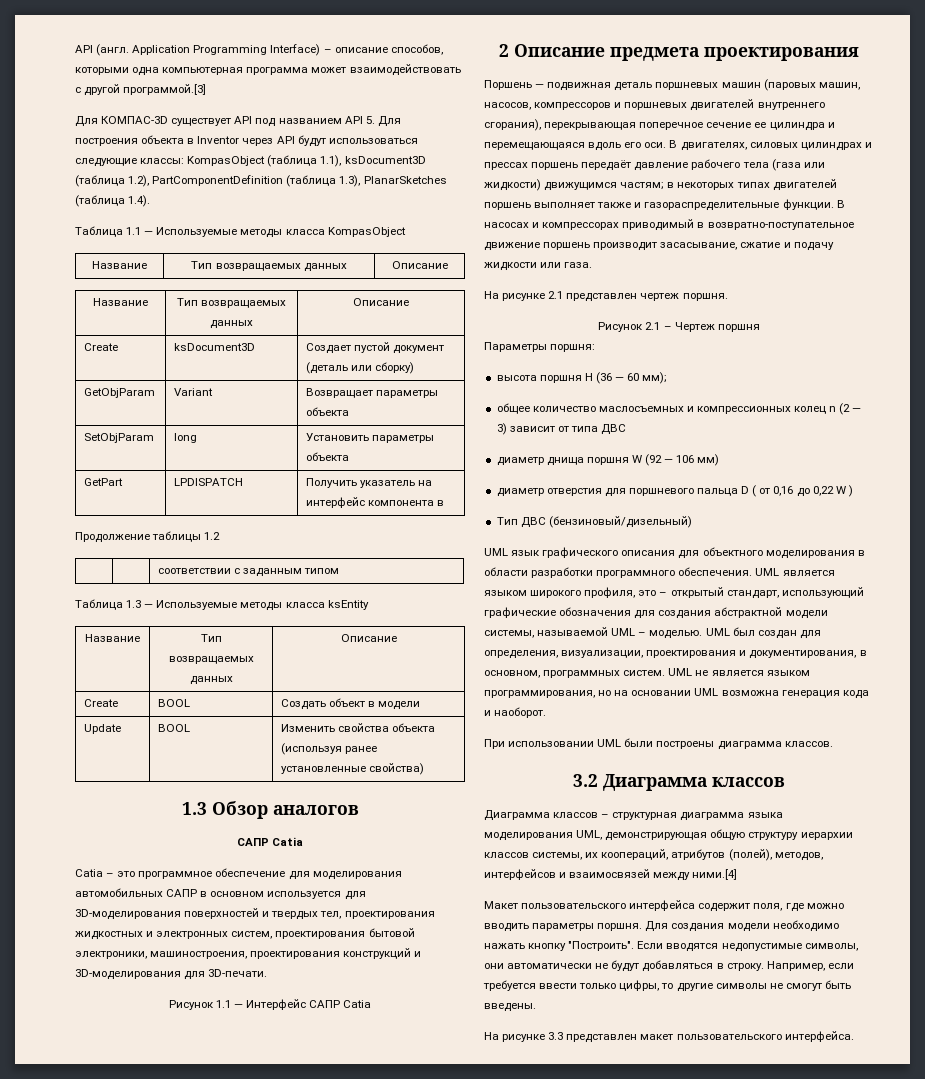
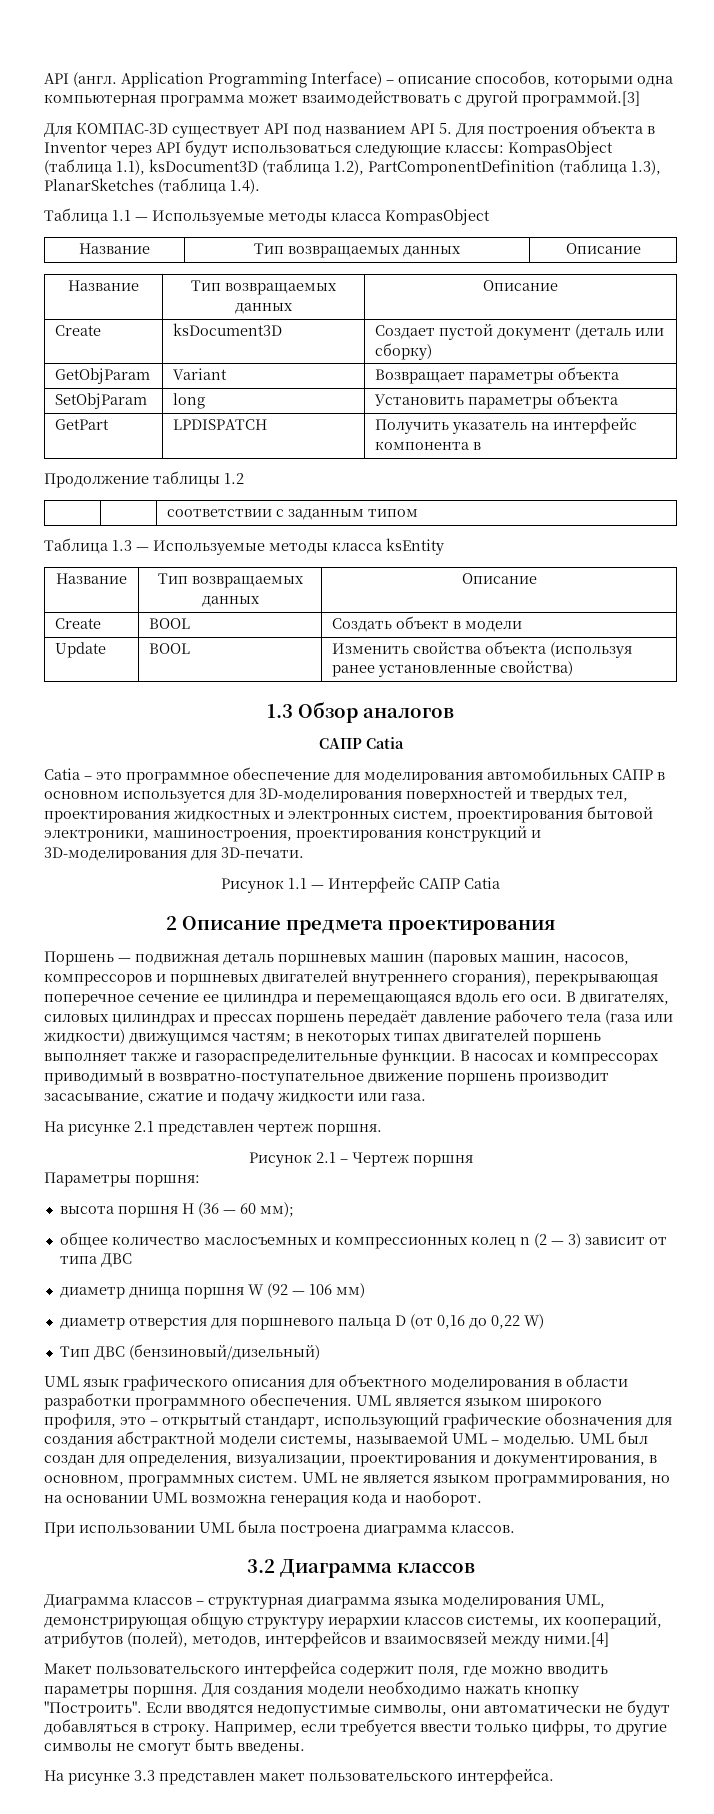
[752,485,771,497] ( от -> [409,1314,433,1329] (от
[835,485,853,497] W ) -> [523,1314,544,1329] W)
[624,738,715,749] были построены -> [238,1520,360,1537] была построена

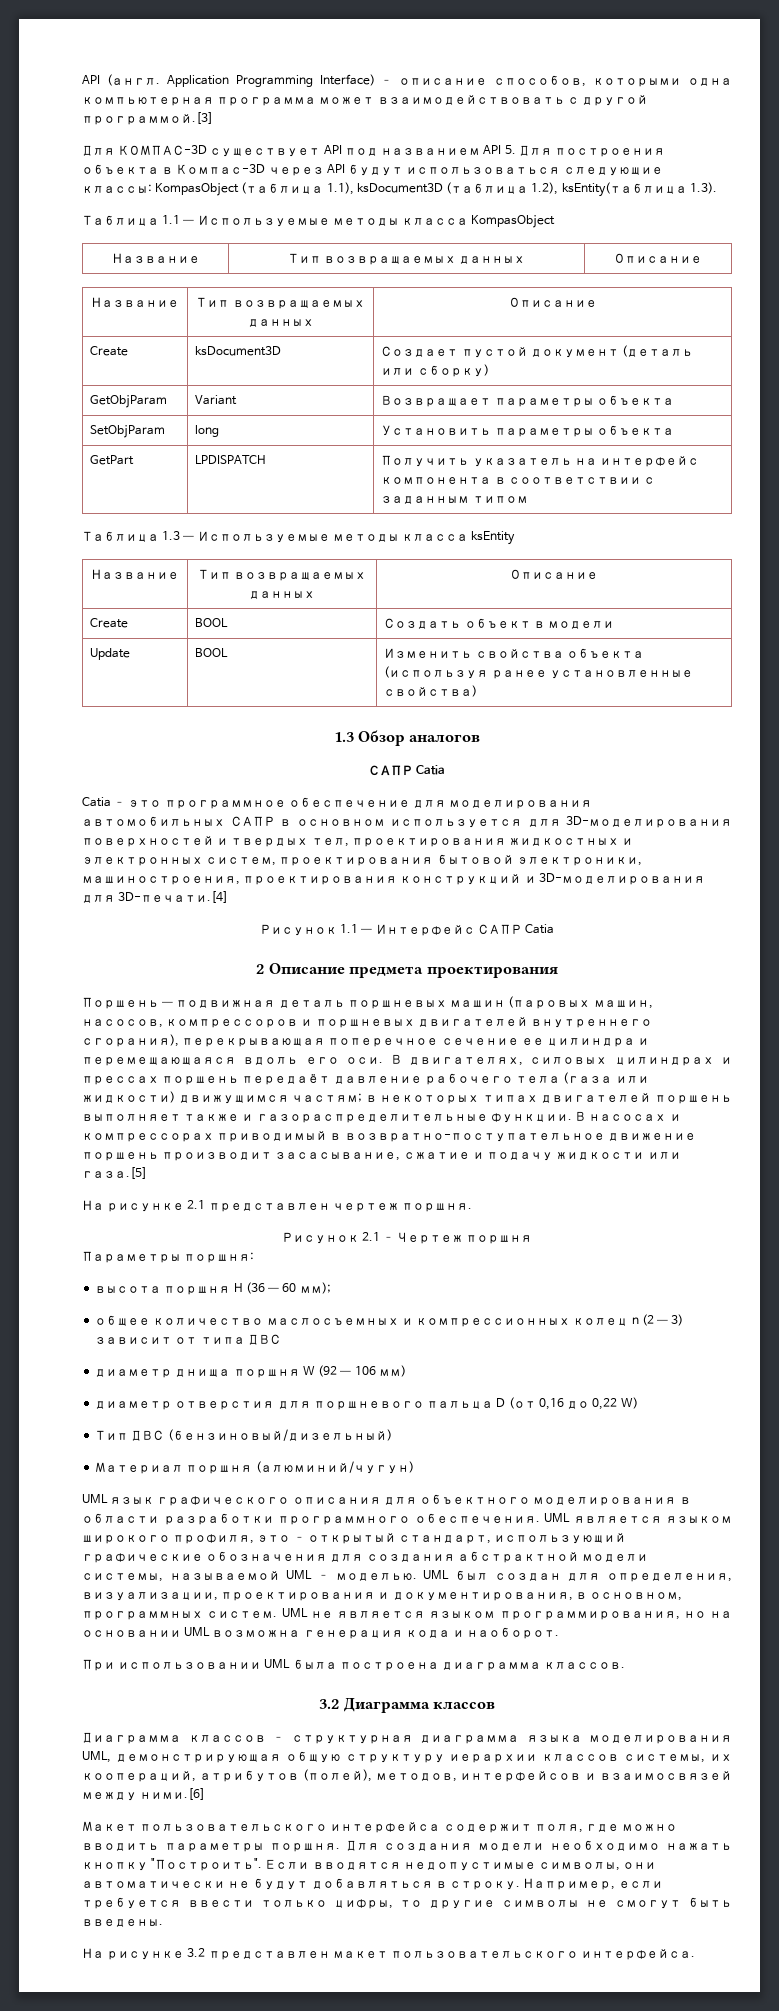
[44,142,107,153] Inventor -> [176,164,266,174] Компас-3D
[368,159,661,176] [44,178,260,194] PartComponentDefinition (таблица 1.3), PlanarSketches (таблица 1.4). -> [561,182,717,197] ksEntity(таблица 1.3).
[44,471,244,488] // Продолжение таблицы 1.2 // | | -> (506, 480) none
[221,847,304,858] 3D-печати. -> [118,891,229,903] 3D-печати.[4]
[391,1093,426,1101] газа. -> [82,1167,147,1179] газа.[5]
(320, 1352) none -> [95,1461,414,1474] // Материал поршня (алюминий/чугун)
[544,1632,609,1647] ними.[4] -> [140,1788,206,1800] ними.[6]
[134,1770,155,1781] 3.3 -> [187,1948,206,1957] 3.2

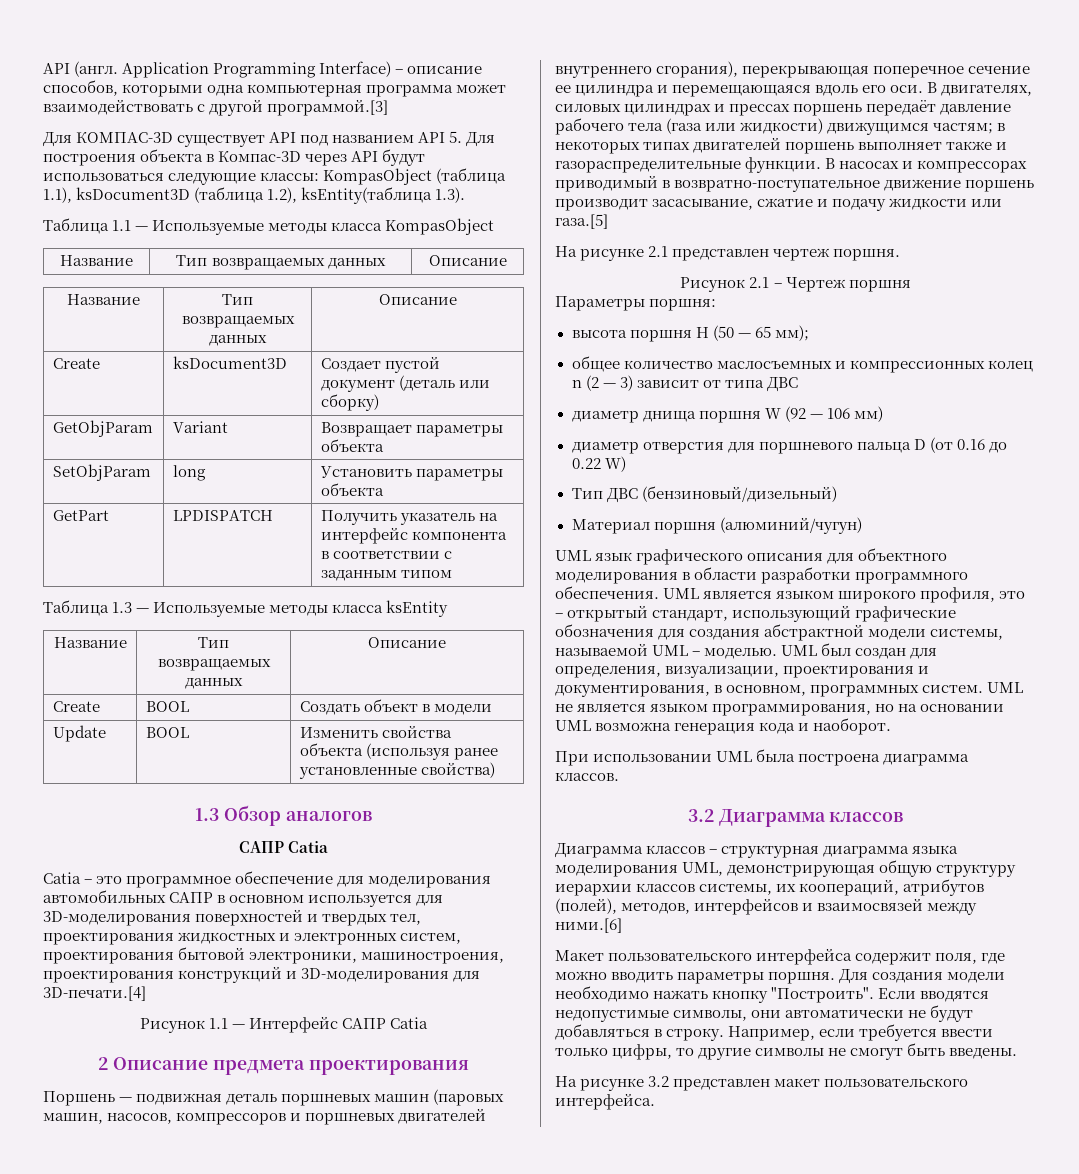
[245,1282,297,1294] (36 — 60 -> [712,325,771,341] (50 — 65
[538,1398,618,1410] 0,16 до 0,22 -> [956,439,1007,453] [571,458,601,469] 0.16 до 0.22

